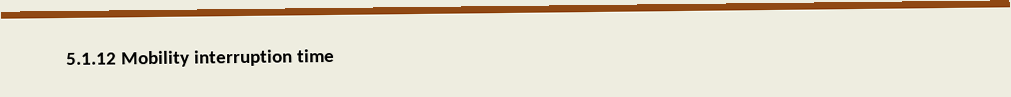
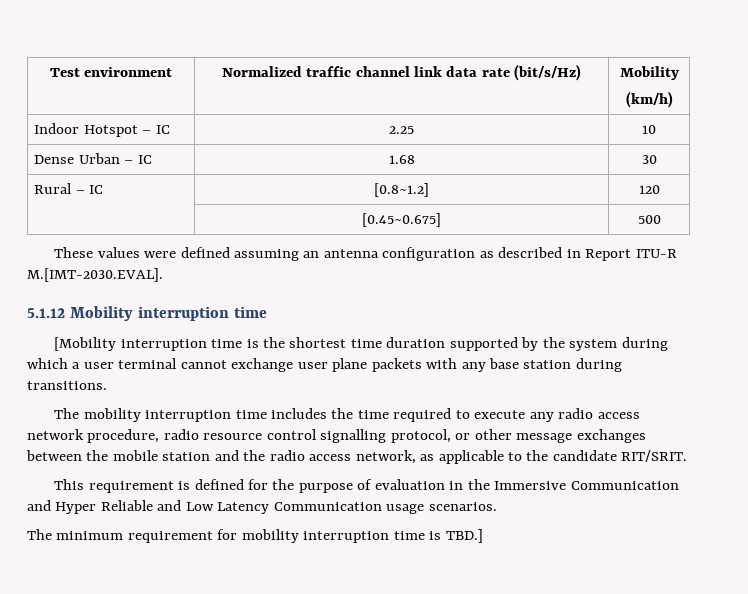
[66,48,335,68] 5.1.12 Mobility interruption time -> [49,67,173,77] [221,64,582,81] [619,66,679,80] [625,91,673,108] [34,123,170,137] [389,126,414,134] [642,125,656,134] [34,153,152,164] [388,155,415,164] [641,155,657,164] [34,183,104,194] [374,183,429,197] [638,185,660,194] [362,213,441,227] [637,215,661,224] [54,247,677,261] [27,268,163,282] [27,306,267,321] [54,337,668,351] [27,358,622,372] [27,381,107,390] [54,408,640,422] [27,429,646,443] [26,450,688,464] [54,479,679,493] [27,500,497,514] [27,529,483,543] Test environment | Normalized traffic channel link data rate (bit/s/Hz) | Mobility // (km/h) // Indoor Hotspot – IC | 2.25 | 10 // Dense Urban – IC | 1.68 | 30 // Rural – IC | [0.8~1.2] | 120 // | [0.45~0.675] | 500 // These values were defined assuming an antenna configuration as described in Report ITU-R M.[IMT-2030.EVAL]. // 5.1.12 Mobility interruption time // [Mobility interruption time is the shortest time duration supported by the system during which a user terminal cannot exchange user plane packets with any base station during transitions. // The mobility interruption time includes the time required to execute any radio access network procedure, radio resource control signalling protocol, or other message exchanges between the mobile station and the radio access network, as applicable to the candidate RIT/SRIT. // This requirement is defined for the purpose of evaluation in the Immersive Communication and Hyper Reliable and Low Latency Communication usage scenarios. // The minimum requirement for mobility interruption time is TBD.]

